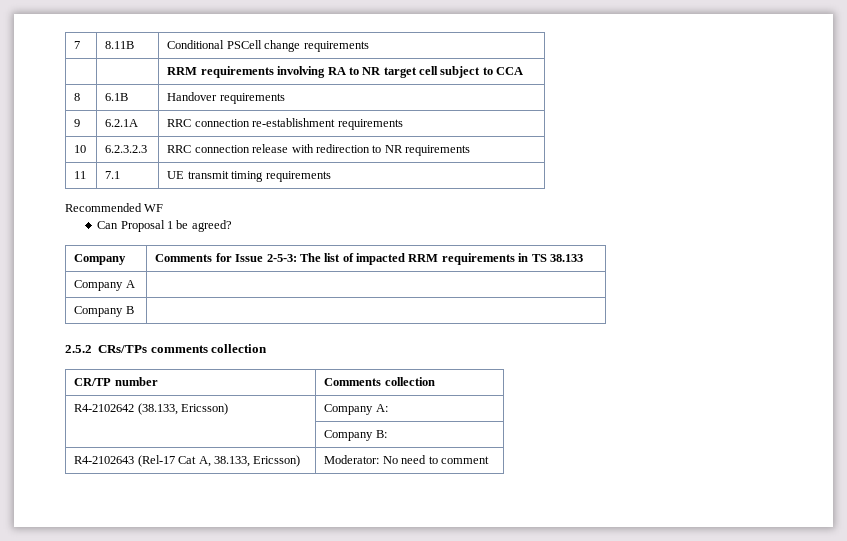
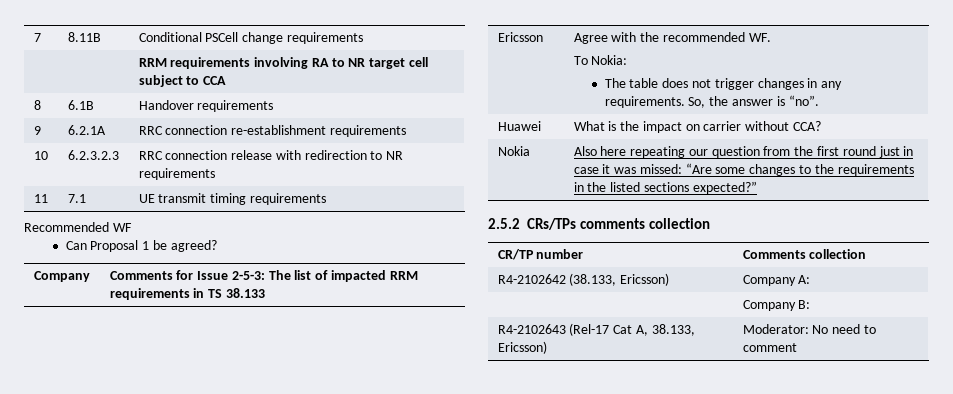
[74,280,135,291] [74,306,134,317] Company A | // Company B | -> [497,32,543,42] [573,32,771,44] [573,55,628,65] [604,78,843,90] [604,95,819,108] [497,121,541,131] [573,121,822,133] [497,146,530,156] [573,146,914,158] [573,163,914,176] [573,181,757,194] Ericsson | Agree with the recommended WF. // To Nokia: // The table does not trigger changes in any requirements. So, the answer is “no”. // Huawei | What is the impact on carrier without CCA? // Nokia | Also here repeating our question from the first round just in case it was missed: “Are some changes to the requirements in the listed sections expected?”

